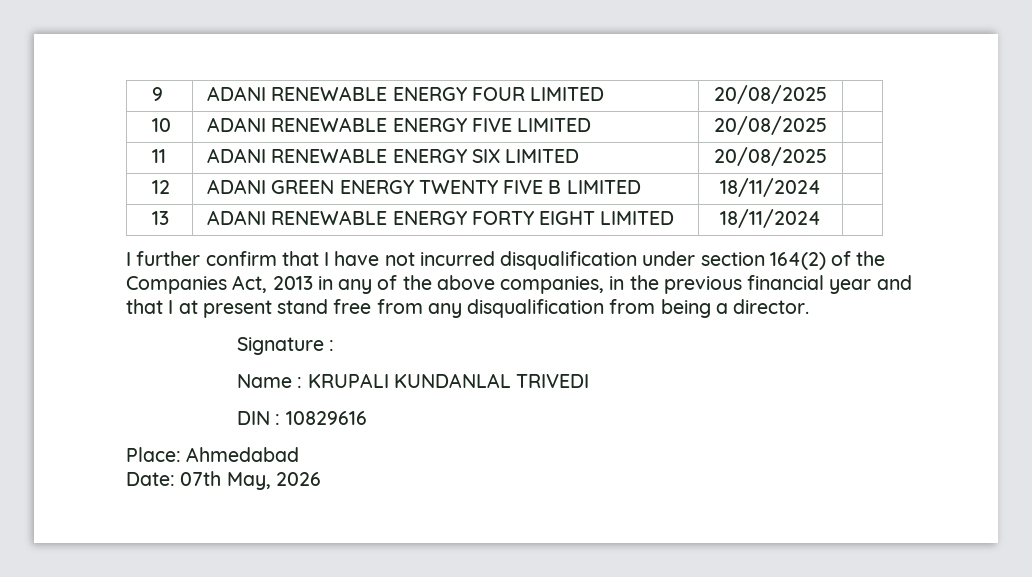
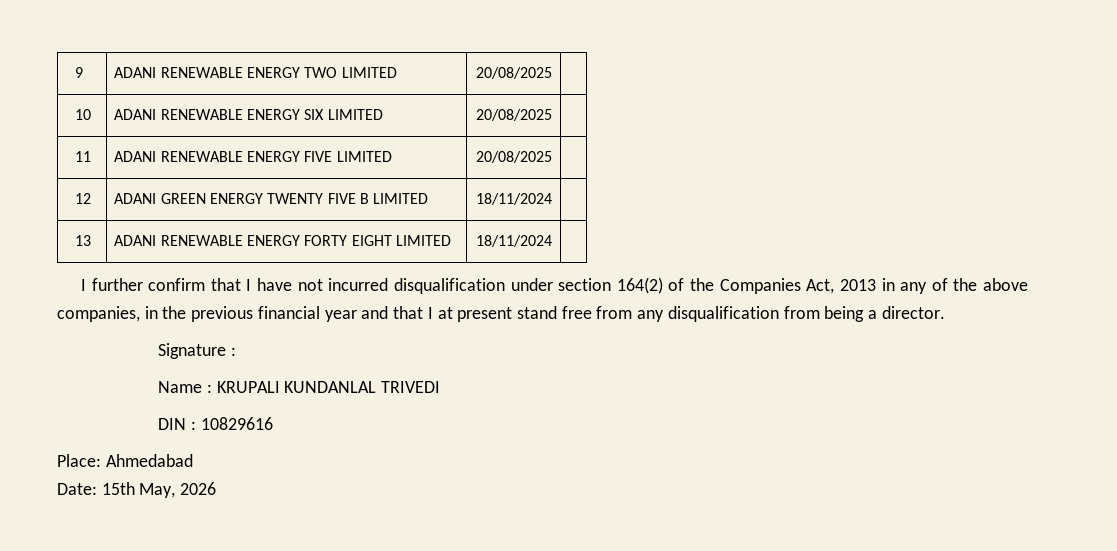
[471,87,525,101] FOUR -> [304,67,338,78] TWO
[471,118,512,132] FIVE -> [304,109,325,120] SIX
[471,149,500,163] SIX -> [304,151,333,162] FIVE
[180,471,222,486] 07th -> [101,482,135,495] 15th

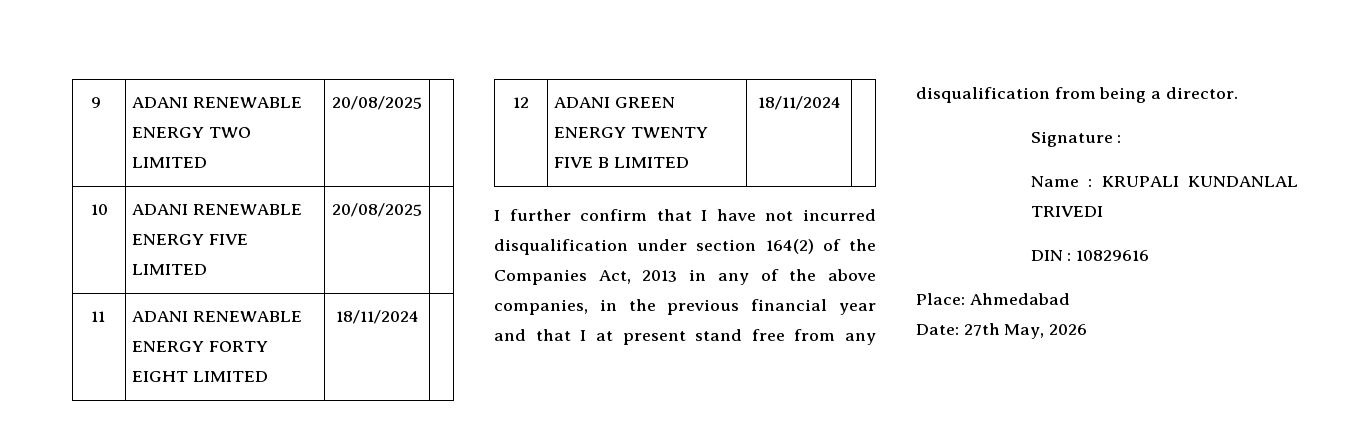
[304,109,325,120] SIX -> [209,234,249,245] FIVE
[304,151,392,162] [475,151,552,163] FIVE LIMITED | 20/08/2025 -> [209,341,269,352] [132,371,269,382] [335,310,419,324] FORTY EIGHT LIMITED | 18/11/2024
[75,235,92,246] [114,235,452,246] [475,235,552,247] // 13 | ADANI RENEWABLE ENERGY FORTY EIGHT LIMITED | 18/11/2024 | -> (841, 103) none
[101,482,135,495] 15th -> [963,323,1000,336] 27th

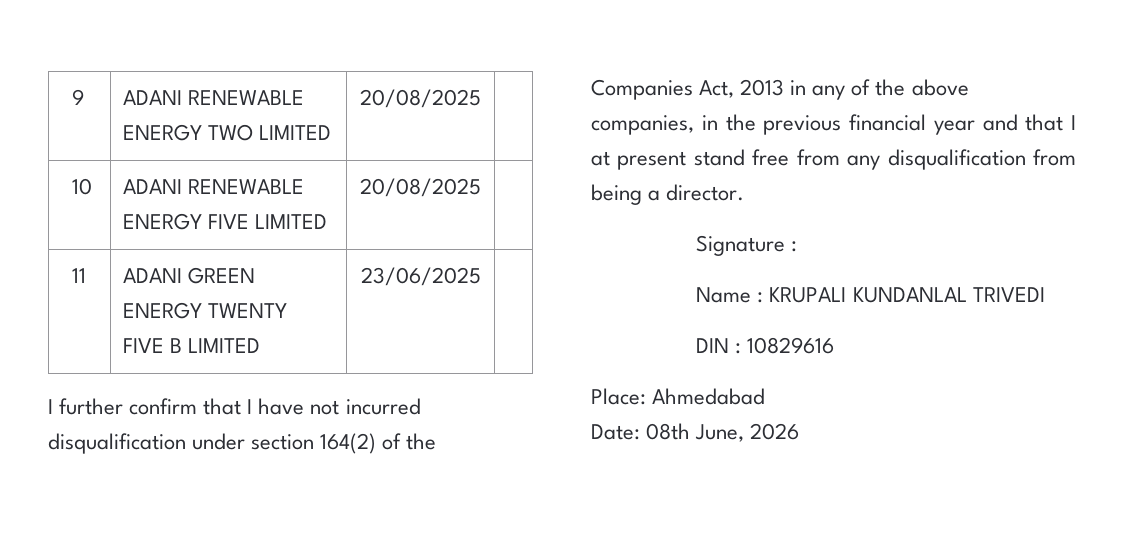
[132,311,303,322] [132,341,269,352] [132,371,269,382] [335,310,419,324] [513,97,530,108] | ADANI RENEWABLE ENERGY FORTY EIGHT LIMITED | 18/11/2024 | // 12 -> (87, 275) none
[757,96,841,110] 18/11/2024 -> [360,267,481,286] 23/06/2025
[963,323,1045,339] 27th May, -> [646,423,745,442] 08th June,

